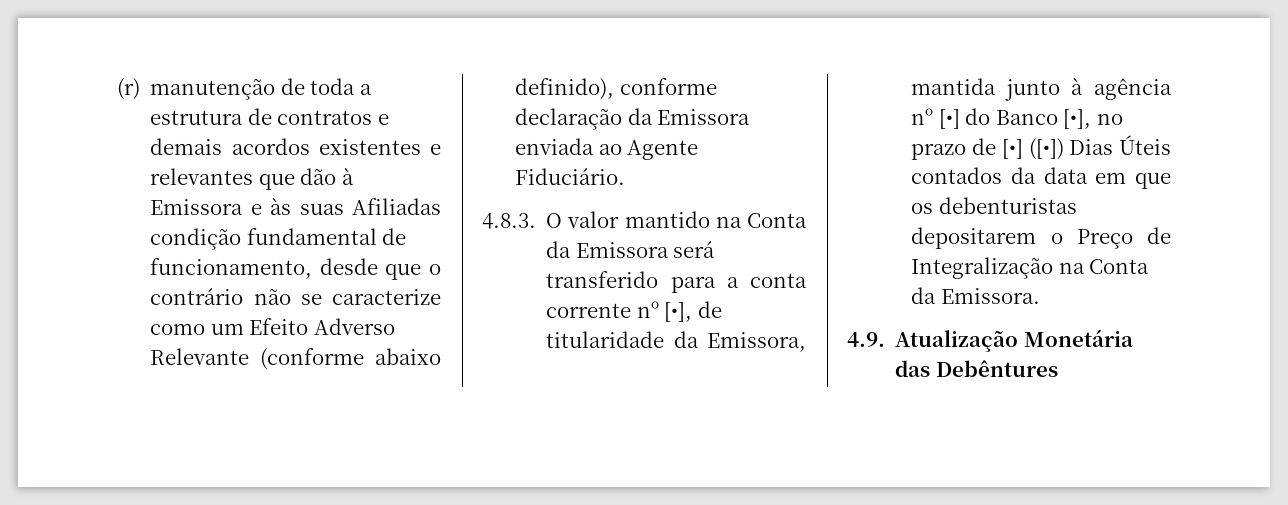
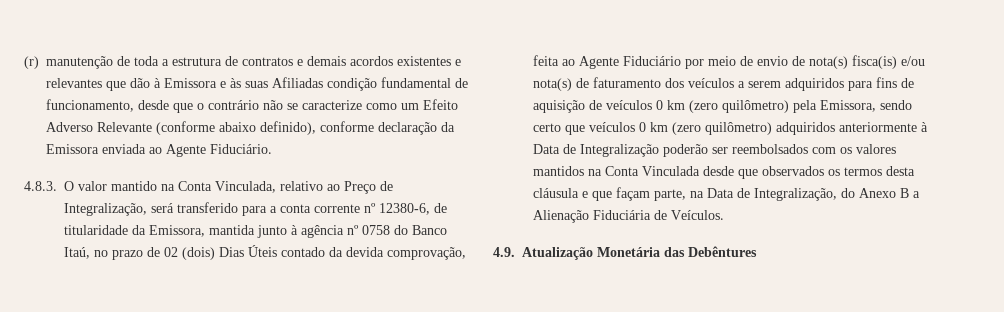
[546,241,669,258] da Emissora -> [215,181,393,194] [64,203,147,216] Vinculada, relativo ao Preço de Integralização,
[664,302,693,322] [•], -> [379,203,430,215] 12380-6,
[938,109,960,129] [•] -> [362,225,390,235] 0758
[1063,109,1092,129] [•], -> [64,247,90,259] Itaú,
[1001,135,1171,160] [911,167,1171,189] [911,197,1077,214] [911,227,1171,249] [911,257,1150,279] [911,287,1040,304] [•] ([•]) Dias Úteis contados da data em que os debenturistas depositarem o Preço de Integralização na Conta da Emissora. -> [164,245,466,260] [533,55,925,69] [533,77,914,91] [533,100,912,113] [533,122,928,135] [533,144,896,157] [533,166,915,179] [533,187,920,201] [533,210,724,223] 02 (dois) Dias Úteis contado da devida comprovação, feita ao Agente Fiduciário por meio de envio de nota(s) fisca(is) e/ou nota(s) de faturamento dos veículos a serem adquiridos para fins de aquisição de veículos 0 km (zero quilômetro) pela Emissora, sendo certo que veículos 0 km (zero quilômetro) adquiridos anteriormente à Data de Integralização poderão ser reembolsados com os valores mantidos na Conta Vinculada desde que observados os termos desta cláusula e que façam parte, na Data de Integralização, do Anexo B a Alienação Fiduciária de Veículos.

